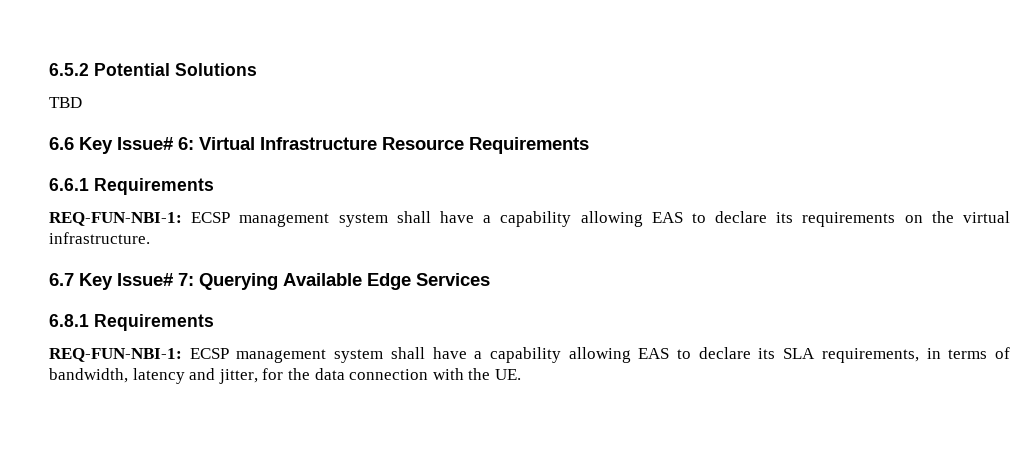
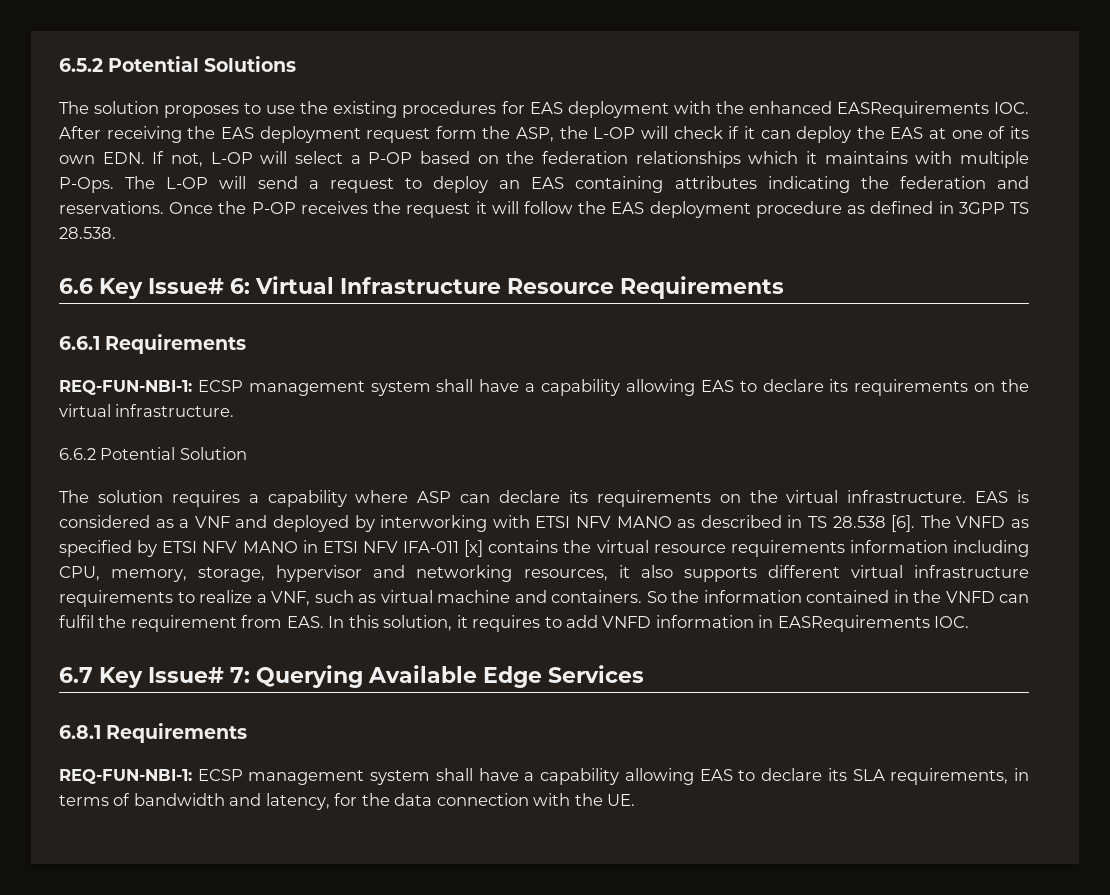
[49,97,82,108] TBD -> [59,101,1030,118] [59,126,1029,143] [59,151,1029,168] [59,176,1029,193] [59,201,1029,218] [59,227,116,239] The solution proposes to use the existing procedures for EAS deployment with the enhanced EASRequirements IOC. After receiving the EAS deployment request form the ASP, the L-OP will check if it can deploy the EAS at one of its own EDN. If not, L-OP will select a P-OP based on the federation relationships which it maintains with multiple P-Ops. The L-OP will send a request to deploy an EAS containing attributes indicating the federation and reservations. Once the P-OP receives the request it will follow the EAS deployment procedure as defined in 3GPP TS 28.538.
(150, 238) none -> [59,447,247,460] [59,490,1029,507] [59,515,1030,532] [59,540,1029,557] [59,565,1030,582] [59,590,1029,607] [59,615,970,632] // 6.6.2 Potential Solution // The solution requires a capability where ASP can declare its requirements on the virtual infrastructure. EAS is considered as a VNF and deployed by interworking with ETSI NFV MANO as described in TS 28.538 [6]. The VNFD as specified by ETSI NFV MANO in ETSI NFV IFA-011 [x] contains the virtual resource requirements information including CPU, memory, storage, hypervisor and networking resources, it also supports different virtual infrastructure requirements to realize a VNF, such as virtual machine and containers. So the information contained in the VNFD can fulfil the requirement from EAS. In this solution, it requires to add VNFD information in EASRequirements IOC.
[49,368,258,384] bandwidth, latency and jitter, -> [133,793,330,810] bandwidth and latency,

